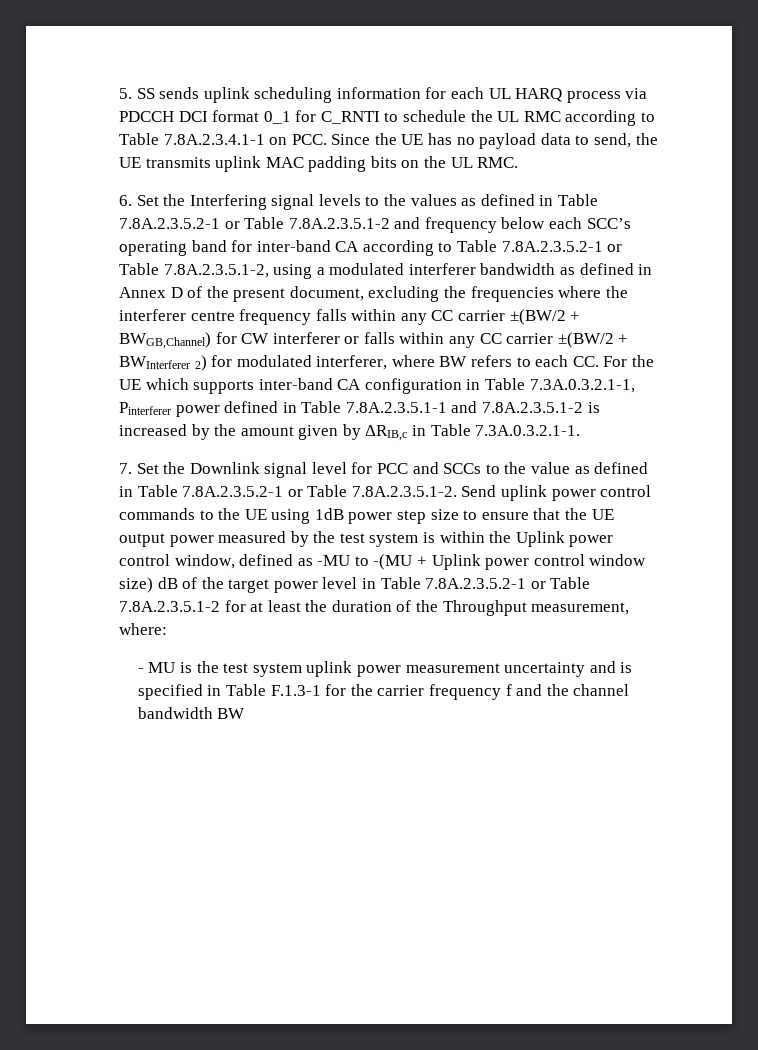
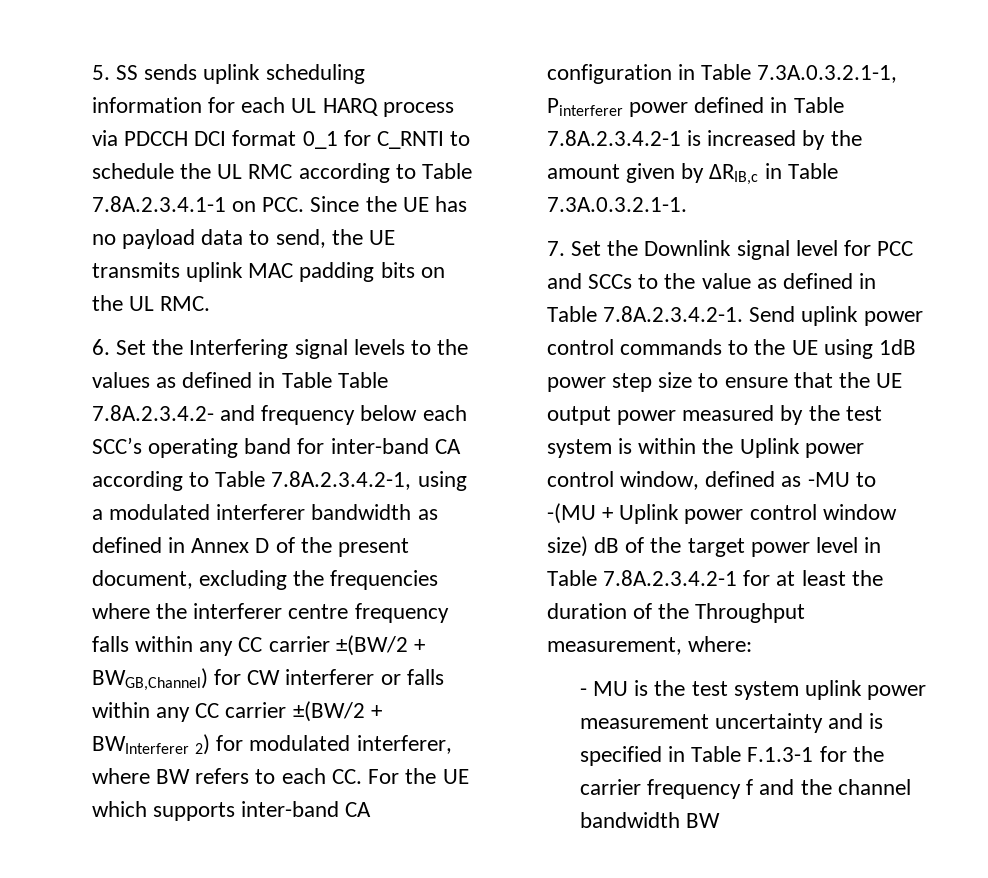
[118,217,390,229] 7.8A.2.3.5.2-1 or Table 7.8A.2.3.5.1-2 -> [337,372,388,388] [91,405,214,421] Table 7.8A.2.3.4.2-
[501,241,623,252] [118,263,269,278] 7.8A.2.3.5.2-1 or Table 7.8A.2.3.5.1-2, -> [271,471,412,490] 7.8A.2.3.4.2-1,
[345,401,584,413] 7.8A.2.3.5.1-1 and 7.8A.2.3.5.1-2 -> [546,130,681,146] 7.8A.2.3.4.2-1
[182,485,457,497] 7.8A.2.3.5.2-1 or Table 7.8A.2.3.5.1-2. -> [603,306,744,322] 7.8A.2.3.4.2-1.
[425,577,591,589] [118,601,220,612] 7.8A.2.3.5.2-1 or Table 7.8A.2.3.5.1-2 -> [603,570,738,586] 7.8A.2.3.4.2-1

